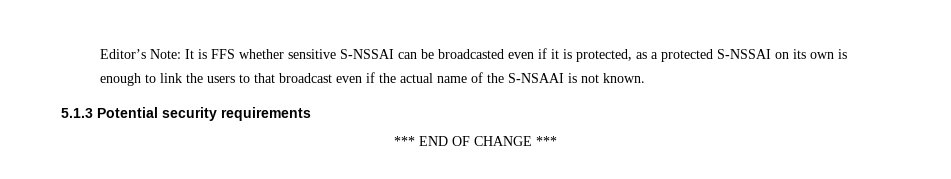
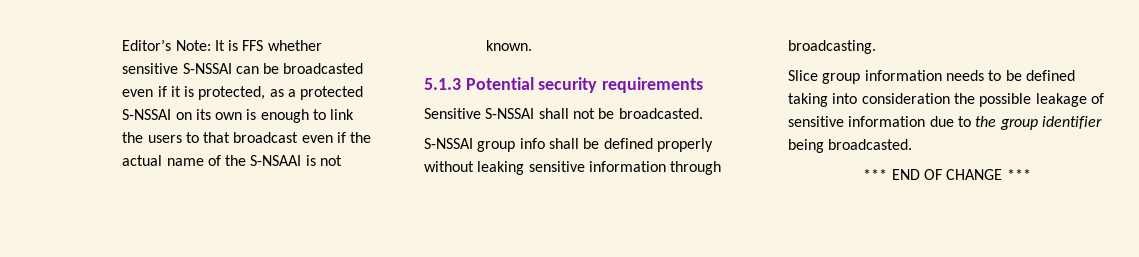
(311, 114) none -> [424,108,703,119] [424,138,713,152] [424,161,722,175] [788,40,876,54] [788,70,1075,84] [788,93,1104,107] [788,116,1102,130] [788,139,913,153] // Sensitive S-NSSAI shall not be broadcasted. // S-NSSAI group info shall be defined properly without leaking sensitive information through broadcasting. // Slice group information needs to be defined taking into consideration the possible leakage of sensitive information due to the group identifier being broadcasted.

